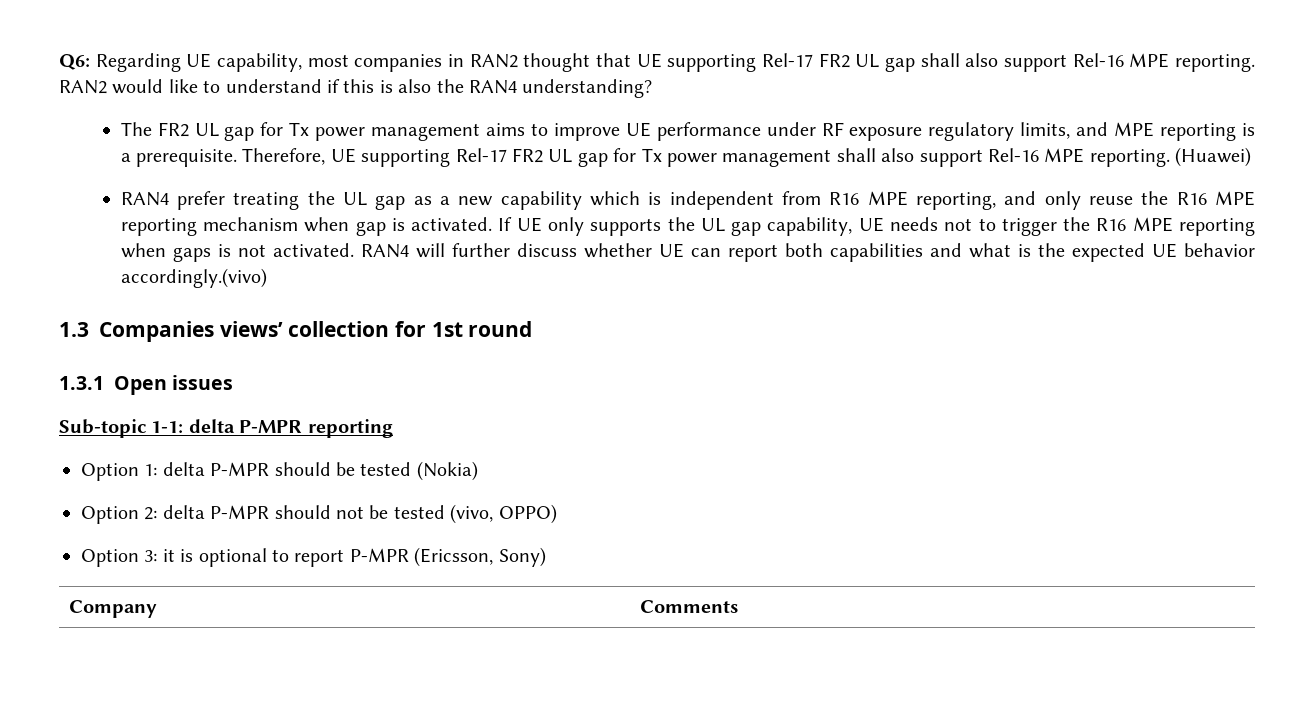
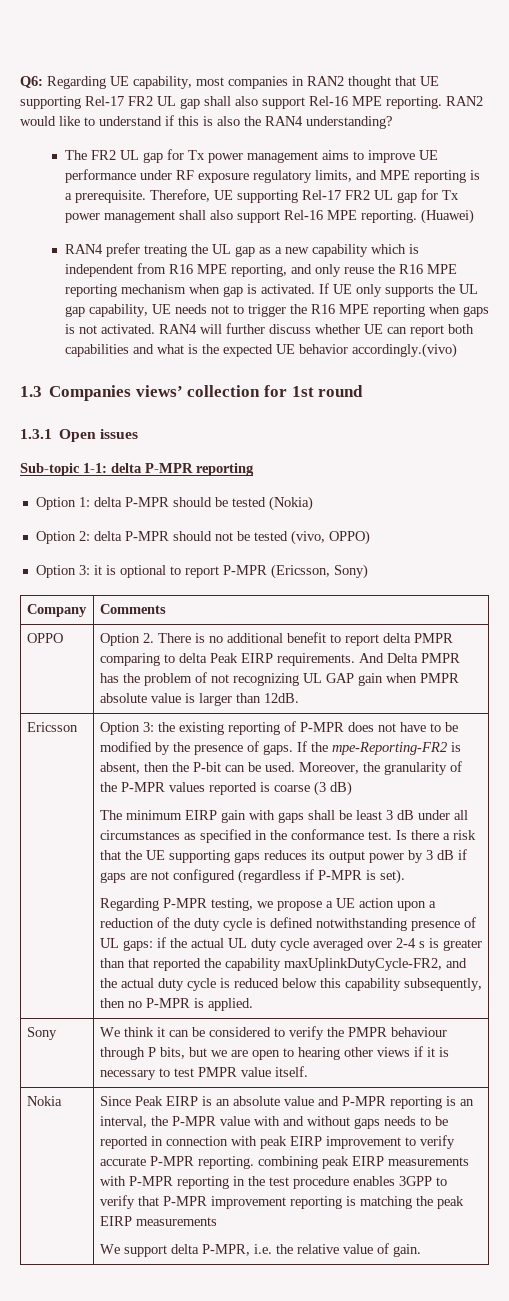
(739, 606) none -> [26,633,63,643] [99,632,453,646] [99,653,460,666] [99,672,459,686] [99,693,299,706] [26,722,78,732] [99,721,458,735] [99,741,461,755] [99,761,462,775] [99,781,352,796] [99,810,468,823] [99,829,476,843] [99,849,467,863] [99,869,405,884] [99,898,436,911] [99,917,476,931] [99,937,482,951] [99,958,467,971] [99,978,482,991] [99,998,253,1011] [26,1027,57,1040] [99,1026,447,1040] [99,1046,449,1060] [99,1066,308,1080] [26,1096,62,1106] [99,1096,474,1109] [99,1116,448,1129] [99,1135,455,1149] [99,1156,469,1169] [99,1176,447,1189] [99,1195,464,1209] [99,1216,217,1226] [99,1243,421,1257] // OPPO | Option 2. There is no additional benefit to report delta PMPR comparing to delta Peak EIRP requirements. And Delta PMPR has the problem of not recognizing UL GAP gain when PMPR absolute value is larger than 12dB. // Ericsson | Option 3: the existing reporting of P-MPR does not have to be modified by the presence of gaps. If the mpe-Reporting-FR2 is absent, then the P-bit can be used. Moreover, the granularity of the P-MPR values reported is coarse (3 dB) // The minimum EIRP gain with gaps shall be least 3 dB under all circumstances as specified in the conformance test. Is there a risk that the UE supporting gaps reduces its output power by 3 dB if gaps are not configured (regardless if P-MPR is set). // Regarding P-MPR testing, we propose a UE action upon a reduction of the duty cycle is defined notwithstanding presence of UL gaps: if the actual UL duty cycle averaged over 2-4 s is greater than that reported the capability maxUplinkDutyCycle-FR2, and the actual duty cycle is reduced below this capability subsequently, then no P-MPR is applied. // Sony | We think it can be considered to verify the PMPR behaviour through P bits, but we are open to hearing other views if it is necessary to test PMPR value itself. // Nokia | Since Peak EIRP is an absolute value and P-MPR reporting is an interval, the P-MPR value with and without gaps needs to be reported in connection with peak EIRP improvement to verify accurate P-MPR reporting. combining peak EIRP measurements with P-MPR reporting in the test procedure enables 3GPP to verify that P-MPR improvement reporting is matching the peak EIRP measurements // We support delta P-MPR, i.e. the relative value of gain.

